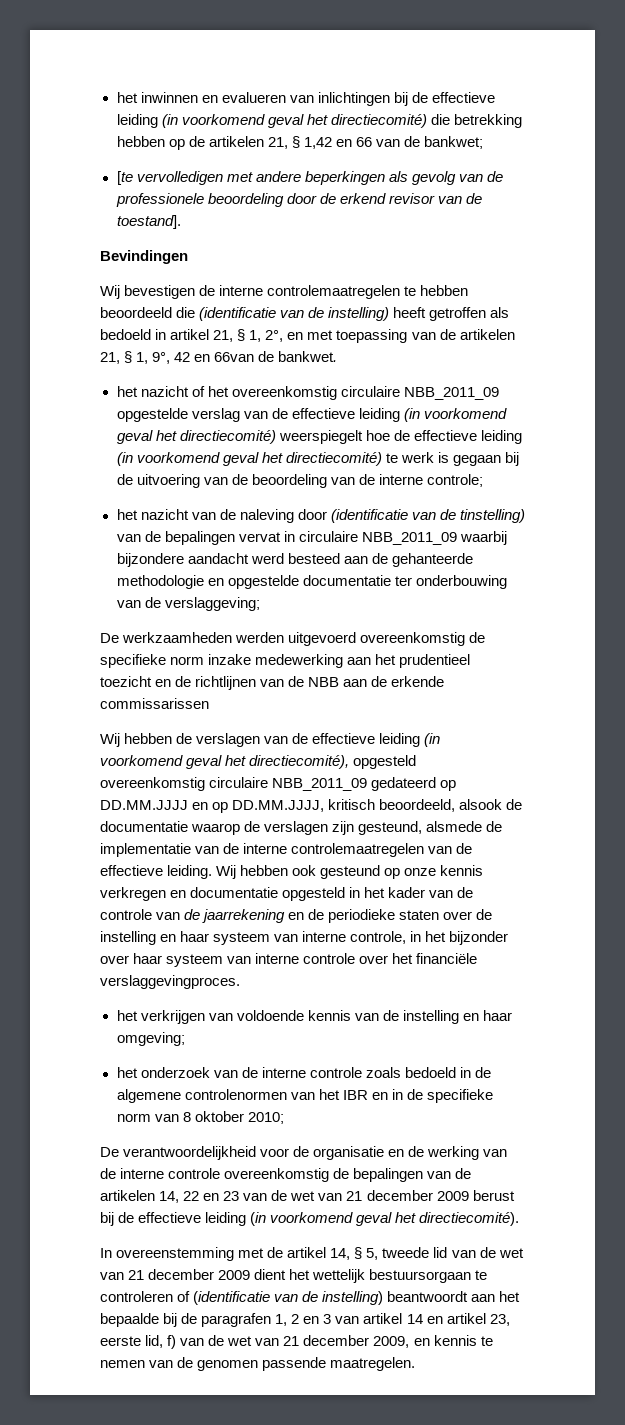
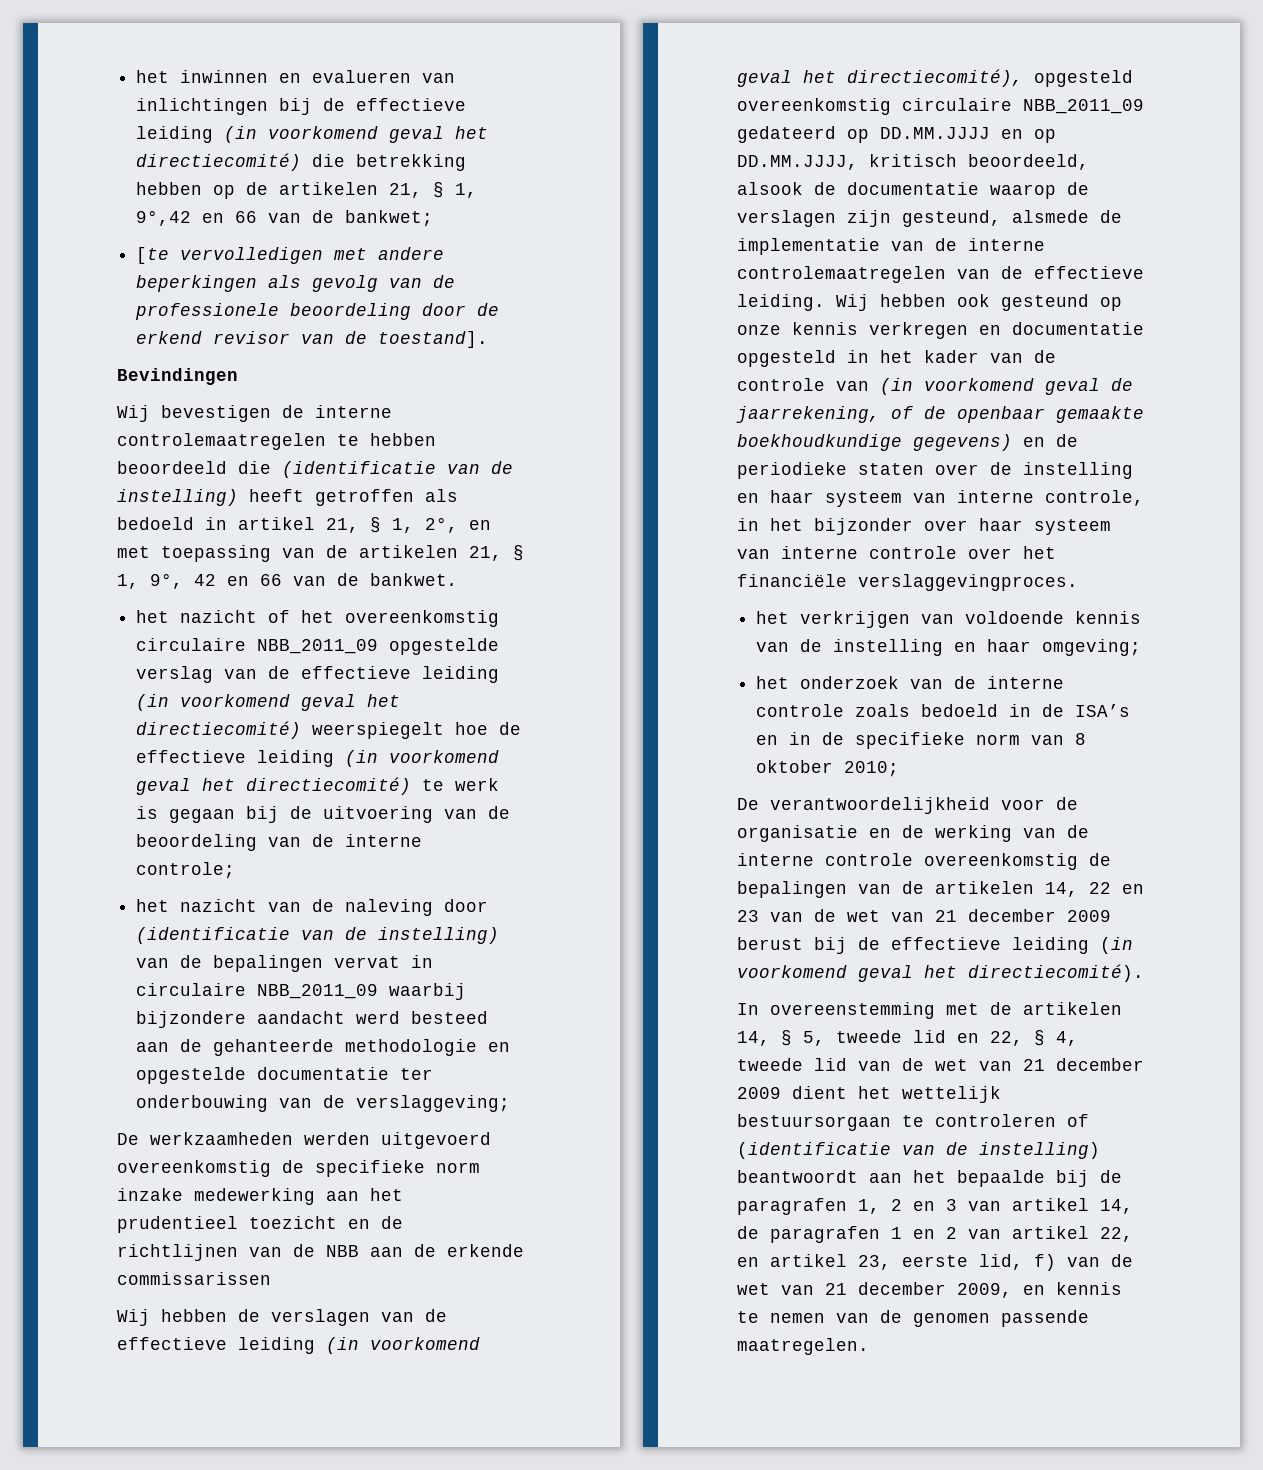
[303,137,332,149] 1,42 -> [455,183,478,198] [136,210,192,226] 1, 9°,42
[214,352,255,362] 66van -> [260,574,326,586] 66 van
[459,509,525,523] tinstelling) -> [378,927,500,944] instelling)
[184,909,286,923] de jaarrekening -> [880,378,1133,395] [736,406,1144,423] [737,434,1012,451] (in voorkomend geval de jaarrekening, of de openbaar gemaakte boekhoudkundige gegevens)
[116,1089,368,1103] algemene controlenormen van het IBR -> [1075,704,1131,717] ISA’s
[287,1247,327,1258] artikel -> [1023,1002,1122,1015] artikelen
(448, 1252) none -> [957,1030,1078,1046] [737,1058,847,1071] en 22, § 4, tweede lid
[406,1314,423,1324] 14 -> [1100,1199,1133,1214] [737,1226,1133,1243] 14, de paragrafen 1 en 2 van artikel 22,

